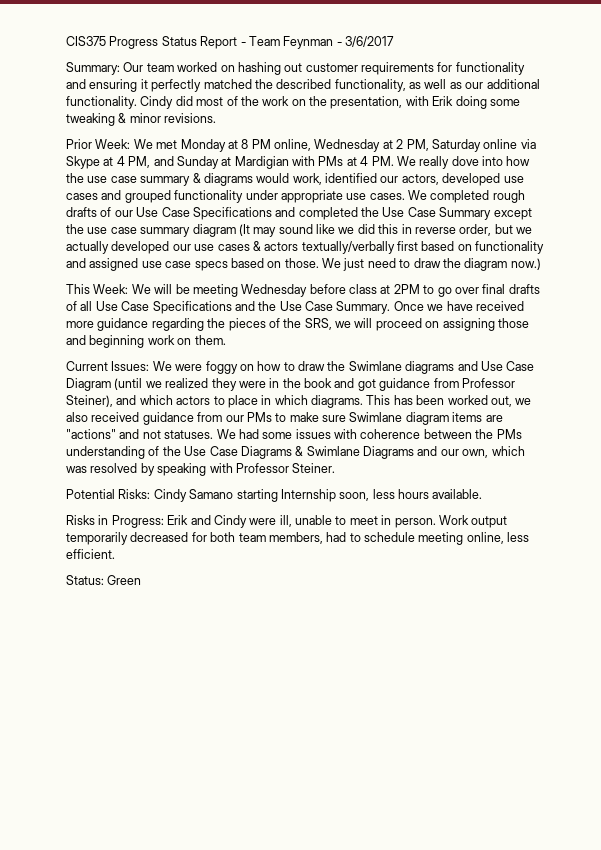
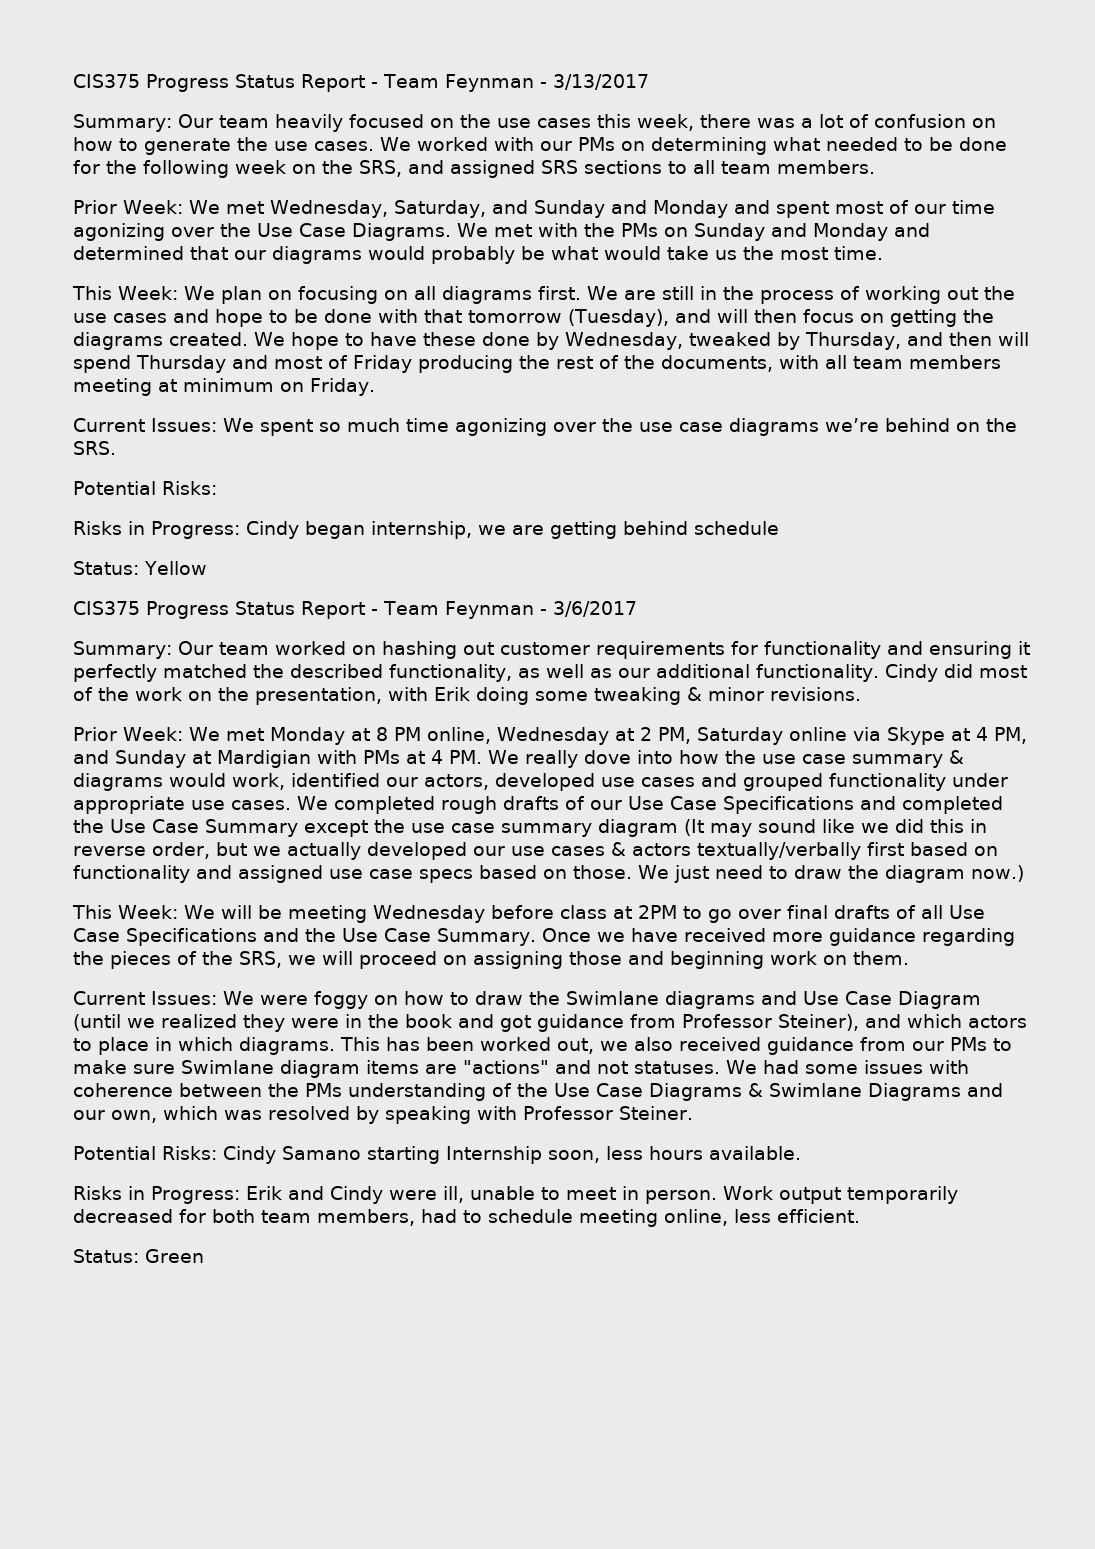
[66,36,342,49] CIS375 Progress Status Report - Team Feynman - -> [73,74,649,92] [73,114,996,132] [73,137,1007,155] [73,160,875,178] [73,200,995,218] [73,223,930,241] [73,246,883,264] [72,286,1015,304] [73,309,994,327] [73,332,1029,350] [73,355,1001,373] [73,378,375,396] [73,418,1017,436] [73,441,116,455] [73,481,217,495] [73,521,779,539] [73,561,207,575] [73,601,547,619] CIS375 Progress Status Report - Team Feynman - 3/13/2017 // Summary: Our team heavily focused on the use cases this week, there was a lot of confusion on how to generate the use cases. We worked with our PMs on determining what needed to be done for the following week on the SRS, and assigned SRS sections to all team members. // Prior Week: We met Wednesday, Saturday, and Sunday and Monday and spent most of our time agonizing over the Use Case Diagrams. We met with the PMs on Sunday and Monday and determined that our diagrams would probably be what would take us the most time. // This Week: We plan on focusing on all diagrams first. We are still in the process of working out the use cases and hope to be done with that tomorrow (Tuesday), and will then focus on getting the diagrams created. We hope to have these done by Wednesday, tweaked by Thursday, and then will spend Thursday and most of Friday producing the rest of the documents, with all team members meeting at minimum on Friday. // Current Issues: We spent so much time agonizing over the use case diagrams we’re behind on the SRS. // Potential Risks: // Risks in Progress: Cindy began internship, we are getting behind schedule // Status: Yellow // CIS375 Progress Status Report - Team Feynman -

